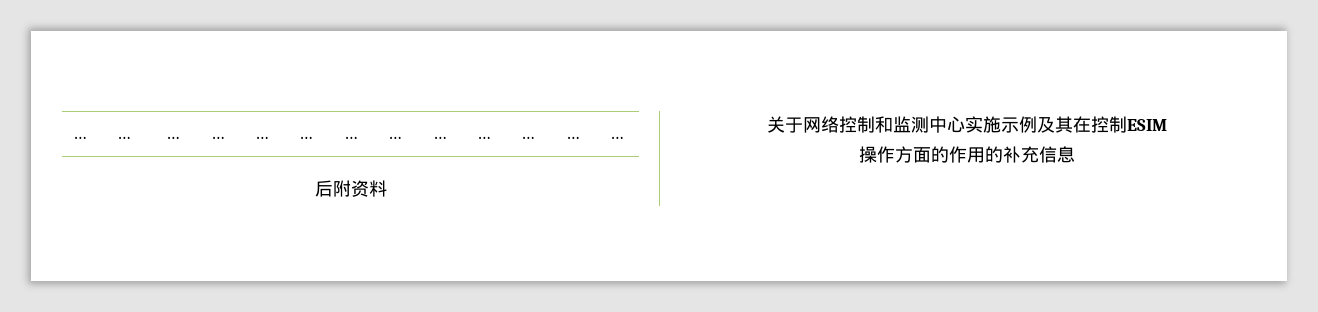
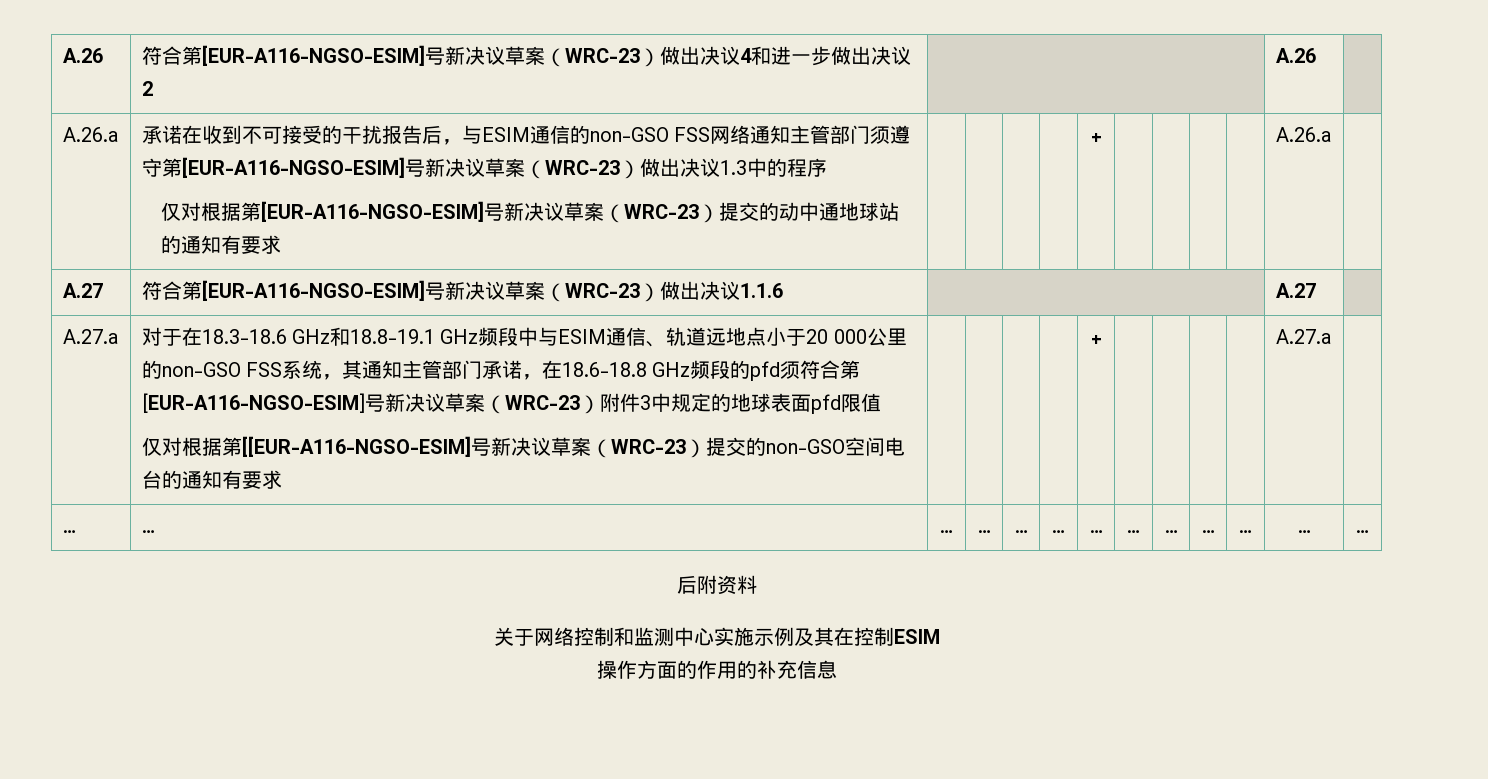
(72, 137) none -> [62,48,103,63] [141,45,911,67] [141,81,153,96] [1275,48,1316,63] [62,127,118,142] [141,125,911,145] [141,157,827,179] [160,201,899,223] [160,235,281,254] [1090,133,1102,142] [1275,127,1331,142] [62,283,103,298] [141,280,783,302] [1275,283,1316,298] [62,329,118,344] [141,327,907,347] [141,360,861,381] [141,393,881,414] [141,436,905,458] [141,470,282,489] [1090,335,1102,344] [1275,329,1331,344] A.26 | 符合第[EUR-A116-NGSO-ESIM]号新决议草案（WRC-23）做出决议4和进一步做出决议2 | | A.26 | // A.26.a | 承诺在收到不可接受的干扰报告后，与ESIM通信的non-GSO FSS网络通知主管部门须遵守第[EUR-A116-NGSO-ESIM]号新决议草案（WRC-23）做出决议1.3中的程序 // 仅对根据第[EUR-A116-NGSO-ESIM]号新决议草案（WRC-23）提交的动中通地球站的通知有要求 | | | | | + | | | | | A.26.a | // A.27 | 符合第[EUR-A116-NGSO-ESIM]号新决议草案（WRC-23）做出决议1.1.6 | | A.27 | // A.27.a | 对于在18.3-18.6 GHz和18.8-19.1 GHz频段中与ESIM通信、轨道远地点小于20 000公里的non-GSO FSS系统，其通知主管部门承诺，在18.6-18.8 GHz频段的pfd须符合第[EUR-A116-NGSO-ESIM]号新决议草案（WRC-23）附件3中规定的地球表面pfd限值 // 仅对根据第[[EUR-A116-NGSO-ESIM]号新决议草案（WRC-23）提交的non-GSO空间电台的通知有要求 | | | | | + | | | | | A.27.a | //

